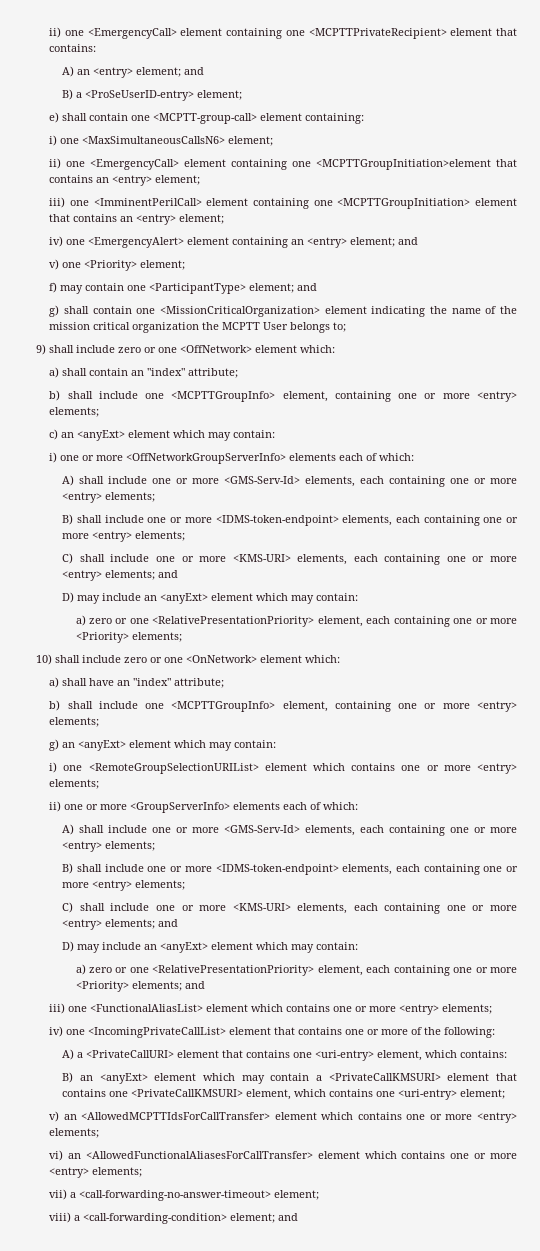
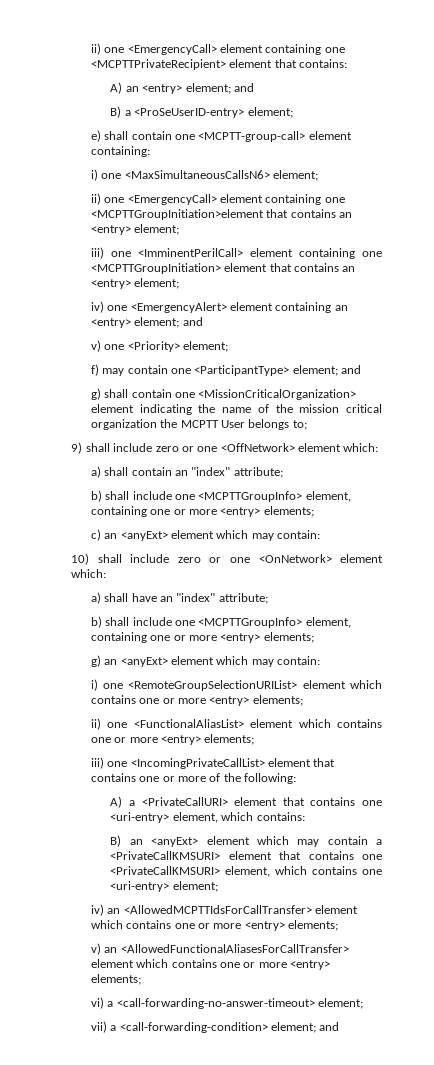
[49,452,415,464] [62,475,517,487] [62,492,156,503] [62,514,518,526] [62,531,186,542] [62,553,518,565] [62,570,179,581] [62,592,359,604] [75,615,518,627] [75,632,182,643] // i) one or more <OffNetworkGroupServerInfo> elements each of which: // A) shall include one or more <GMS-Serv-Id> elements, each containing one or more <entry> elements; // B) shall include one or more <IDMS-token-endpoint> elements, each containing one or more <entry> elements; // C) shall include one or more <KMS-URI> elements, each containing one or more <entry> elements; and // D) may include an <anyExt> element which may contain: // a) zero or one <RelativePresentationPriority> element, each containing one or more <Priority> elements; -> (321, 534) none
[86,802,359,813] [62,824,517,836] [62,841,156,852] [62,863,518,875] [62,880,186,891] [62,902,518,914] [62,919,179,930] [62,941,359,953] [75,964,518,976] [75,981,205,992] [49,1003,88,1014] or more <GroupServerInfo> elements each of which: // A) shall include one or more <GMS-Serv-Id> elements, each containing one or more <entry> elements; // B) shall include one or more <IDMS-token-endpoint> elements, each containing one or more <entry> elements; // C) shall include one or more <KMS-URI> elements, each containing one or more <entry> elements; and // D) may include an <anyExt> element which may contain: // a) zero or one <RelativePresentationPriority> element, each containing one or more <Priority> elements; and // iii) one -> (128, 725) none
[49,1026,64,1037] iv) -> [90,757,104,769] iii)
[49,1111,60,1122] v) -> [90,904,104,916] iv)
[49,1150,64,1161] vi) -> [90,943,101,955] v)
[49,1189,68,1200] vii) -> [90,997,104,1009] vi)
[49,1212,72,1223] viii) -> [90,1021,107,1033] vii)

